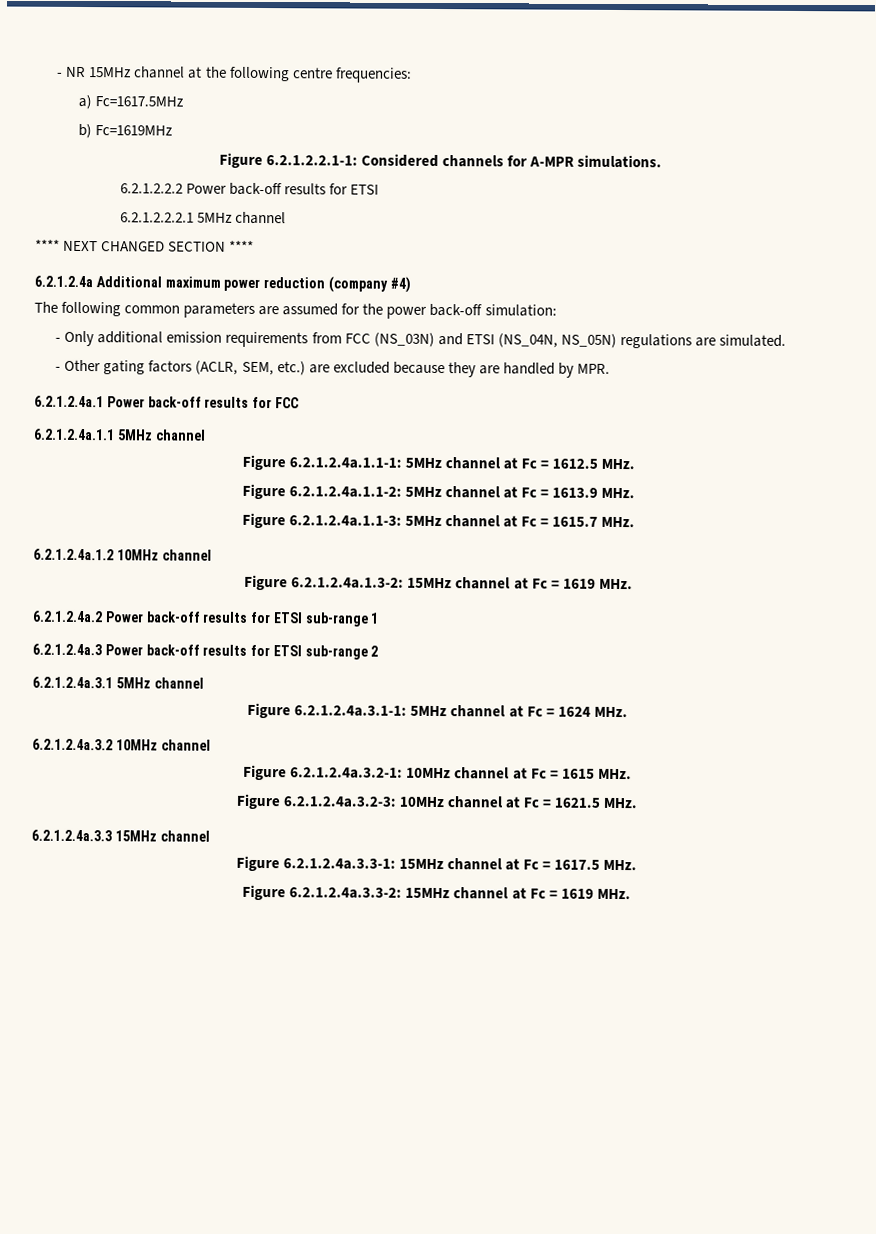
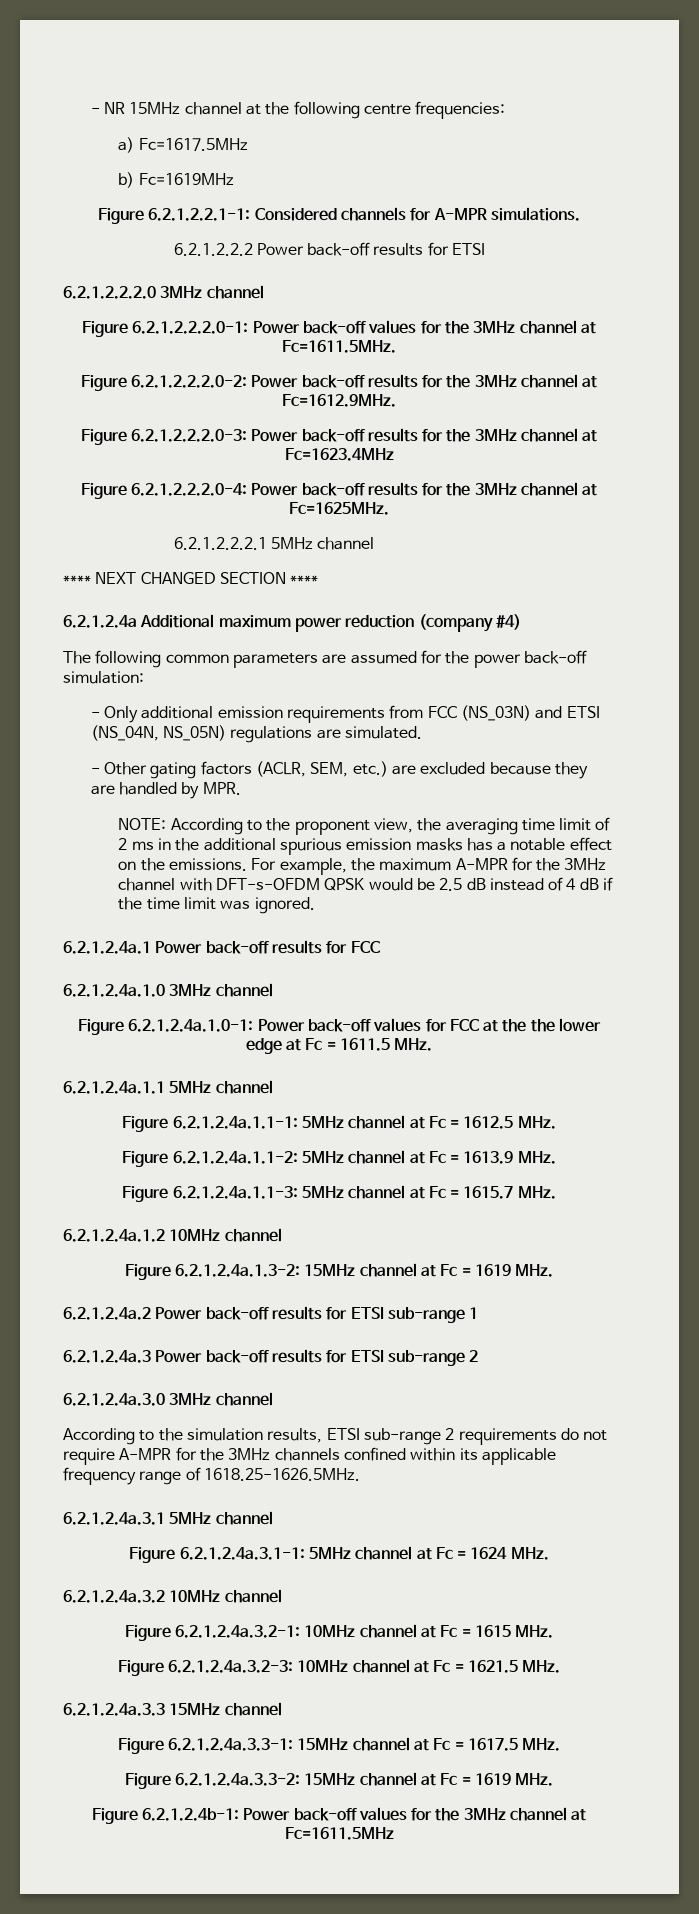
(380, 189) none -> [63,285,264,299] [82,320,596,337] [282,340,396,353] [80,374,598,391] [282,394,396,407] [80,428,598,445] [284,448,394,461] [80,482,598,499] [289,502,389,515] // 6.2.1.2.2.2.0 3MHz channel // Figure 6.2.1.2.2.2.0-1: Power back-off values for the 3MHz channel at Fc=1611.5MHz. // Figure 6.2.1.2.2.2.0-2: Power back-off results for the 3MHz channel at Fc=1612.9MHz. // Figure 6.2.1.2.2.2.0-3: Power back-off results for the 3MHz channel at Fc=1623.4MHz // Figure 6.2.1.2.2.2.0-4: Power back-off results for the 3MHz channel at Fc=1625MHz.
(610, 368) none -> [118,817,611,835] [118,837,612,855] [118,857,607,875] [118,877,614,891] [118,897,315,914] // NOTE: According to the proponent view, the averaging time limit of 2 ms in the additional spurious emission masks has a notable effect on the emissions. For example, the maximum A-MPR for the 3MHz channel with DFT-s-OFDM QPSK would be 2.5 dB instead of 4 dB if the time limit was ignored.
(299, 403) none -> [63,983,273,997] [77,1018,602,1035] [245,1038,433,1054] // 6.2.1.2.4a.1.0 3MHz channel // Figure 6.2.1.2.4a.1.0-1: Power back-off values for FCC at the the lower edge at Fc = 1611.5 MHz.
(379, 651) none -> [63,1392,273,1406] [63,1428,608,1445] [63,1447,556,1465] [63,1467,360,1485] // 6.2.1.2.4a.3.0 3MHz channel // According to the simulation results, ETSI sub-range 2 requirements do not require A-MPR for the 3MHz channels confined within its applicable frequency range of 1618.25-1626.5MHz.
(631, 894) none -> [91,1807,587,1824] [284,1827,394,1840] // Figure 6.2.1.2.4b-1: Power back-off values for the 3MHz channel at Fc=1611.5MHz

